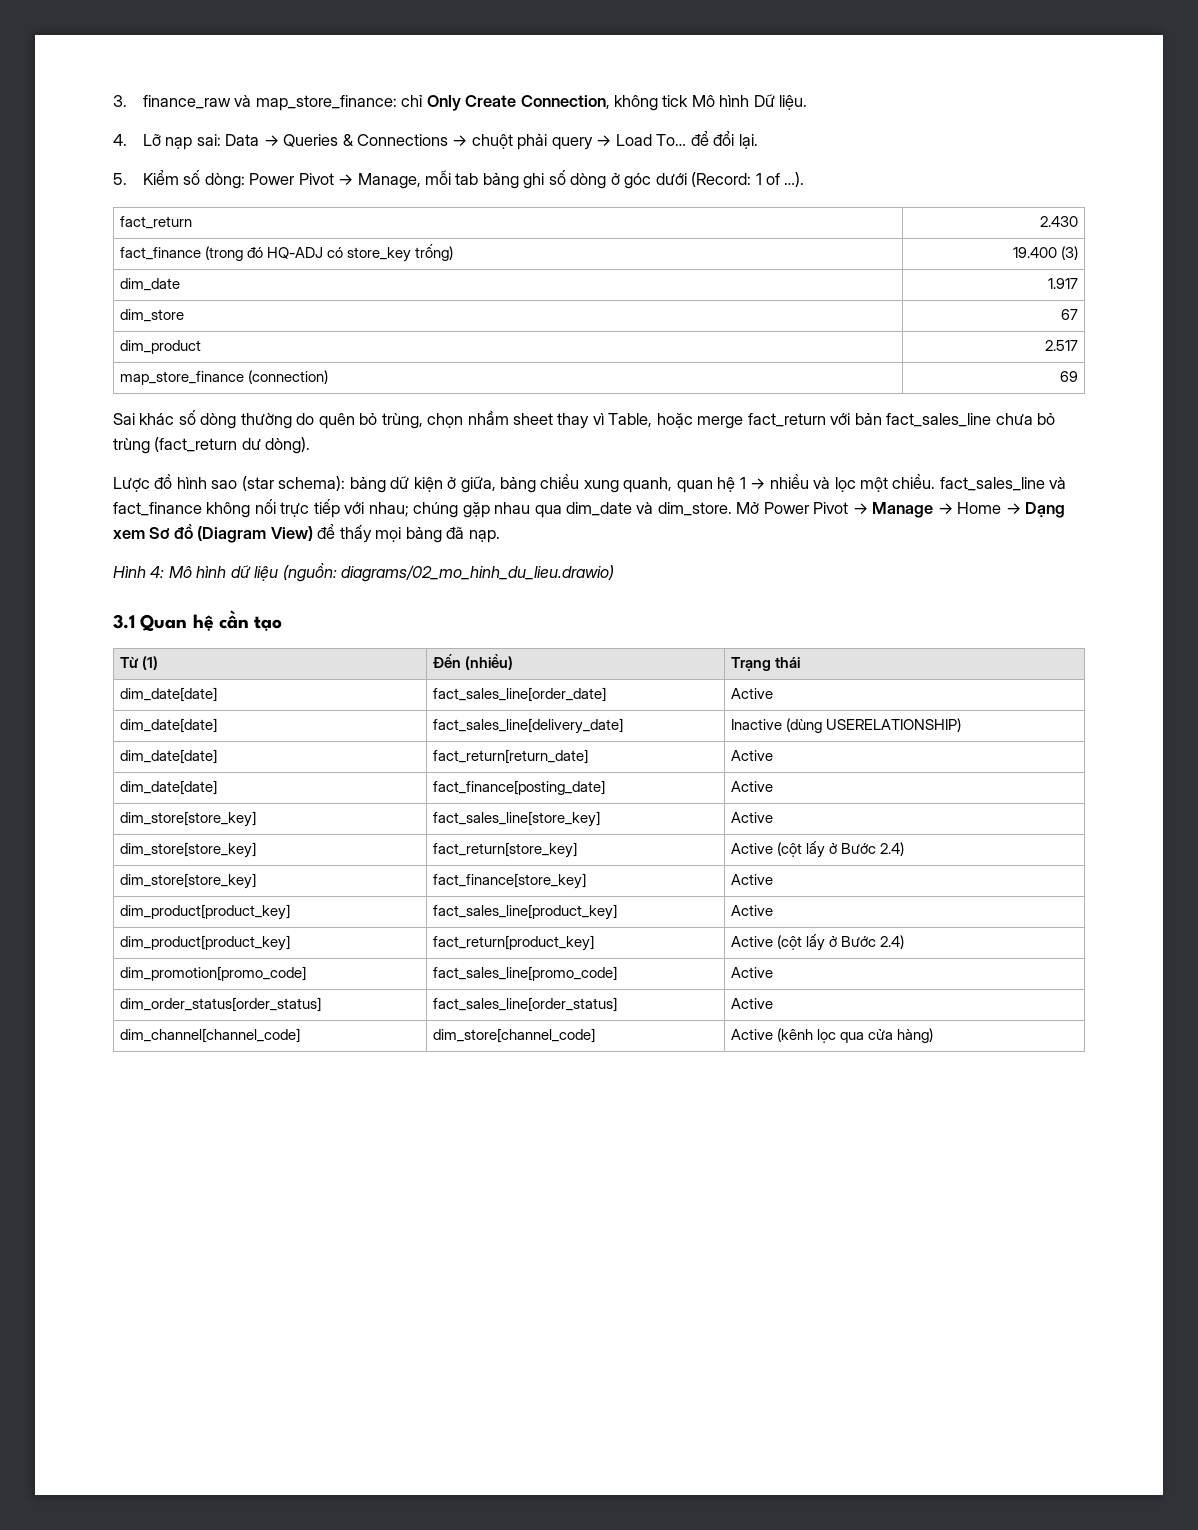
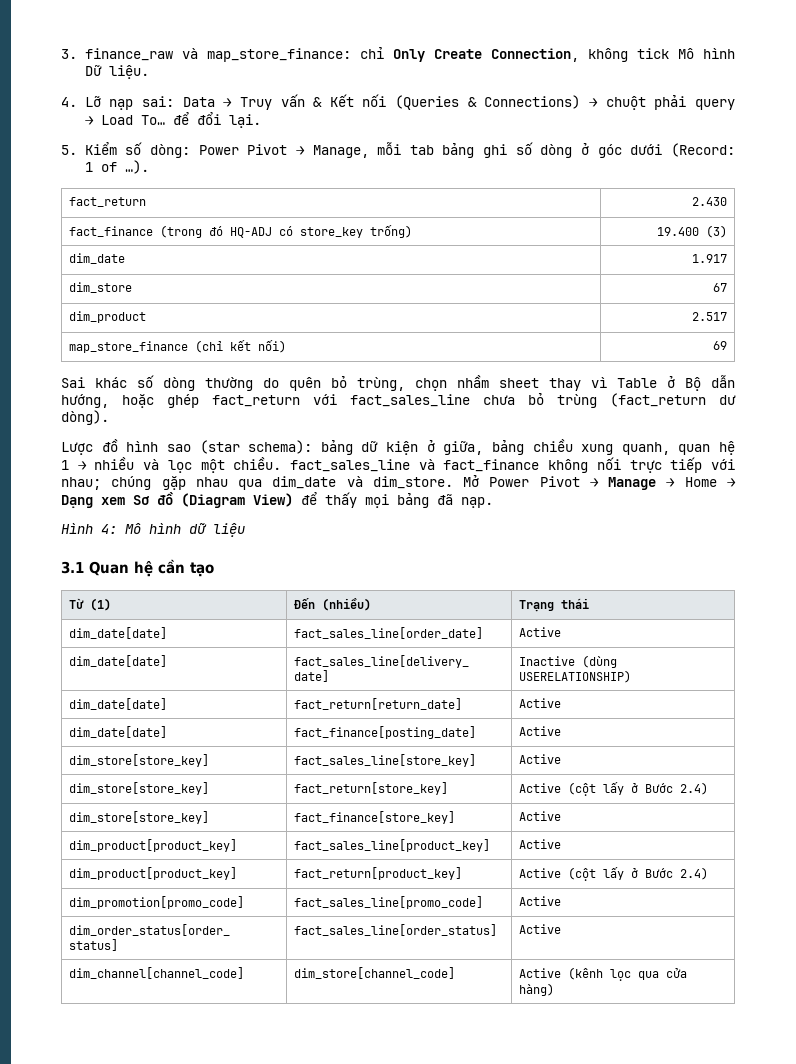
[283,134,448,147] Queries & Connections -> [239,94,581,110] Truy vấn & Kết nối (Queries & Connections)
[248,370,329,384] (connection) -> [195,340,287,353] (chỉ kết nối)
[608,413,744,429] Table, hoặc merge -> [617,375,735,391] [61,394,199,408] Table ở Bộ dẫn hướng, hoặc ghép
[854,413,882,425] bản -> (337, 399) none
[282,563,615,582] (nguồn: diagrams/02_mo_hinh_du_lieu.drawio) -> (245, 530) none

